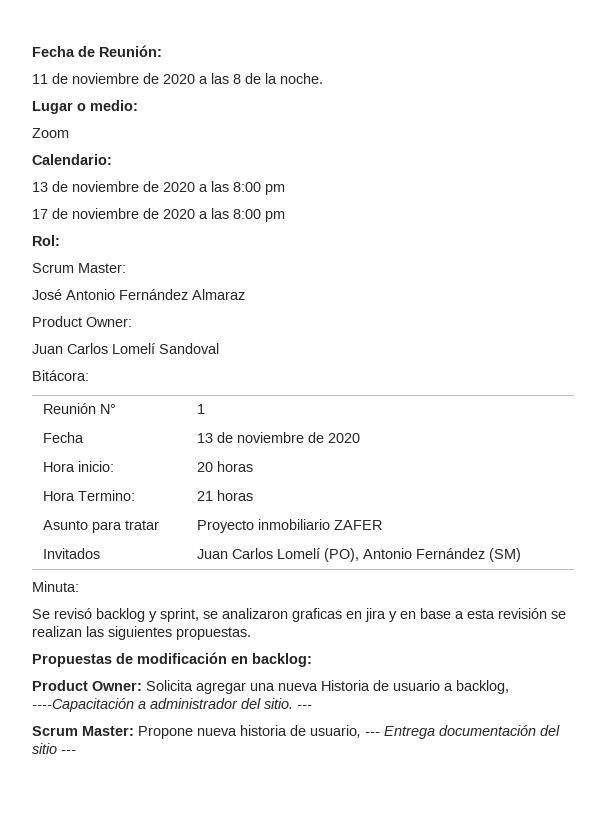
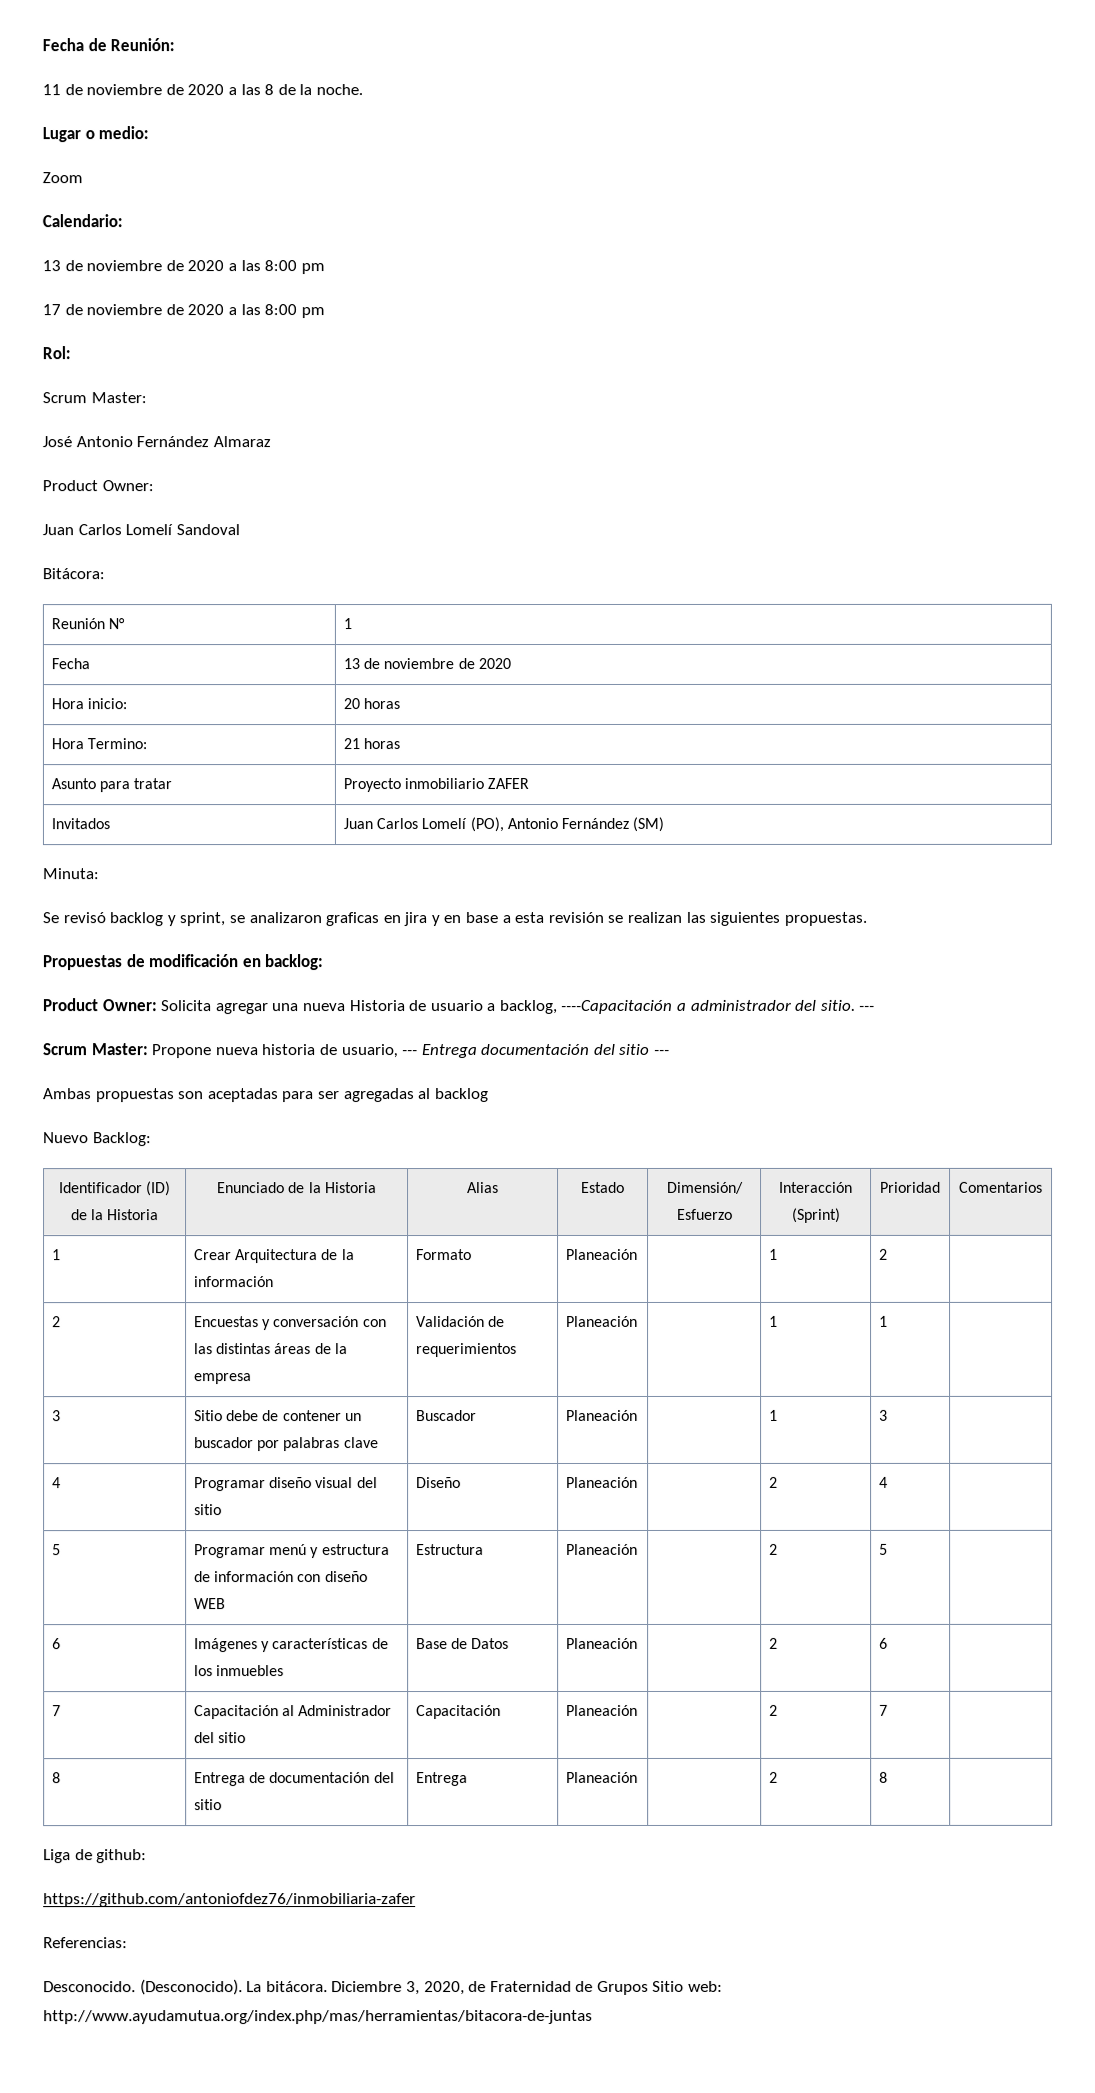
(76, 752) none -> [43,1088,489,1103] [43,1132,152,1147] [58,1181,172,1197] [70,1209,160,1221] [217,1182,377,1194] [467,1182,499,1194] [581,1181,625,1193] [666,1181,744,1194] [676,1208,733,1220] [779,1181,853,1193] [791,1207,841,1223] [880,1181,941,1193] [959,1181,1043,1193] [51,1249,61,1261] [193,1249,355,1264] [193,1276,274,1288] [415,1249,472,1261] [565,1248,638,1260] [768,1248,778,1260] [878,1248,888,1260] [51,1316,61,1328] [193,1316,387,1331] [193,1343,348,1355] [193,1373,252,1385] [415,1316,506,1328] [415,1343,517,1358] [565,1315,638,1327] [768,1315,778,1327] [878,1315,888,1327] [51,1410,61,1422] [193,1410,362,1422] [193,1437,379,1452] [415,1410,477,1422] [565,1409,638,1421] [768,1409,778,1421] [878,1409,888,1421] [51,1477,61,1489] [193,1477,378,1492] [193,1504,222,1516] [415,1477,461,1489] [565,1476,638,1488] [768,1476,778,1488] [878,1476,888,1488] [51,1544,61,1556] [193,1544,390,1559] [193,1571,368,1583] [193,1598,226,1610] [415,1544,484,1556] [565,1543,638,1555] [768,1543,778,1555] [878,1543,888,1555] [51,1638,61,1650] [193,1638,389,1653] [193,1665,285,1677] [415,1638,510,1650] [565,1637,638,1649] [768,1637,778,1649] [878,1637,888,1649] [51,1705,61,1717] [193,1705,393,1720] [193,1732,247,1744] [415,1705,501,1720] [565,1704,638,1716] [768,1704,778,1716] [878,1704,888,1716] [51,1772,61,1784] [193,1772,395,1787] [193,1799,222,1811] [415,1772,468,1787] [565,1771,638,1783] [768,1771,778,1783] [878,1771,888,1783] [43,1849,148,1864] [43,1893,416,1908] [43,1937,128,1949] [43,1979,724,1996] [43,2009,593,2025] // Ambas propuestas son aceptadas para ser agregadas al backlog // Nuevo Backlog: // Identificador (ID) de la Historia | Enunciado de la Historia | Alias | Estado | Dimensión/ Esfuerzo | Interacción (Sprint) | Prioridad | Comentarios // 1 | Crear Arquitectura de la información | Formato | Planeación | | 1 | 2 | // 2 | Encuestas y conversación con las distintas áreas de la empresa | Validación de requerimientos | Planeación | | 1 | 1 | // 3 | Sitio debe de contener un buscador por palabras clave | Buscador | Planeación | | 1 | 3 | // 4 | Programar diseño visual del sitio | Diseño | Planeación | | 2 | 4 | // 5 | Programar menú y estructura de información con diseño WEB | Estructura | Planeación | | 2 | 5 | // 6 | Imágenes y características de los inmuebles | Base de Datos | Planeación | | 2 | 6 | // 7 | Capacitación al Administrador del sitio | Capacitación | Planeación | | 2 | 7 | // 8 | Entrega de documentación del sitio | Entrega | Planeación | | 2 | 8 | // Liga de github: // https://github.com/antoniofdez76/inmobiliaria-zafer // Referencias: // Desconocido. (Desconocido). La bitácora. Diciembre 3, 2020, de Fraternidad de Grupos Sitio web: http://www.ayudamutua.org/index.php/mas/herramientas/bitacora-de-juntas

